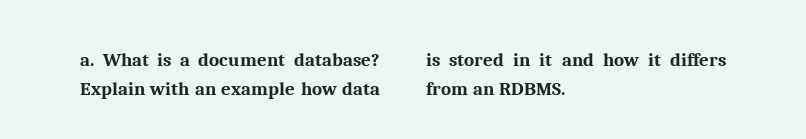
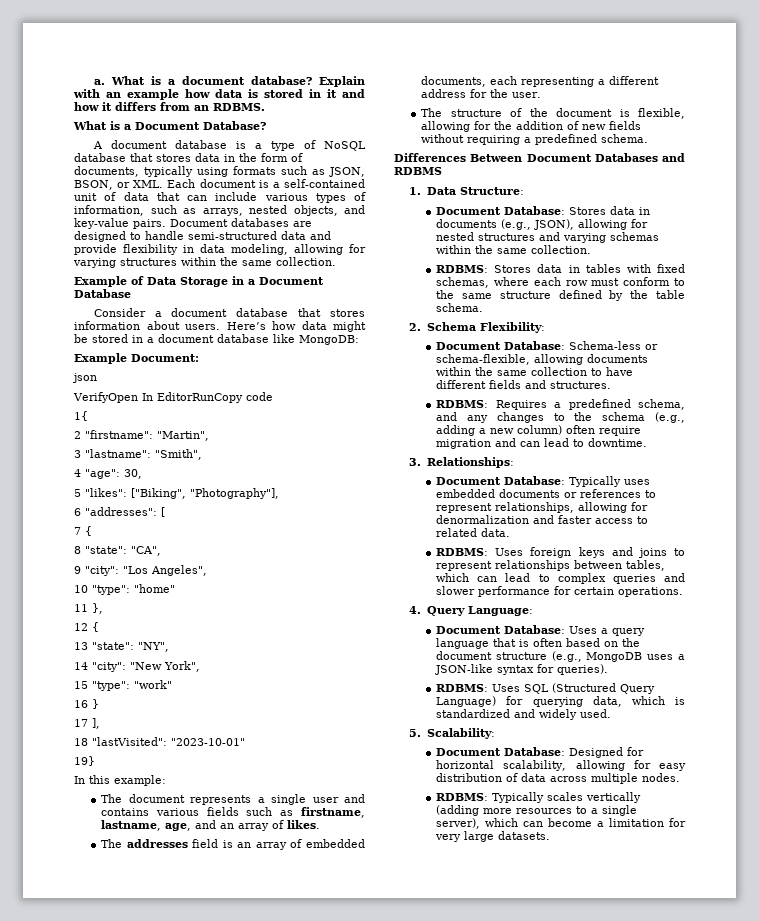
(566, 89) none -> [73,121,266,130] [92,140,367,151] [74,153,303,162] [74,166,365,177] [74,179,365,190] [74,192,366,203] [74,205,365,216] [74,218,312,229] [74,231,331,242] [74,244,366,255] [73,257,336,268] [74,276,324,287] [74,289,131,298] [93,308,365,317] [74,321,366,332] [74,334,359,345] [74,353,199,364] [72,373,97,383] [73,392,273,403] [74,411,88,421] [74,430,209,441] [74,449,202,460] [74,469,142,479] [74,488,279,499] [74,507,165,517] [74,526,92,536] [74,546,161,556] [74,565,207,576] [74,584,175,595] [74,603,103,614] [74,622,99,632] [74,642,169,652] [74,661,200,672] [74,680,172,691] [74,699,99,709] [74,718,100,729] [74,737,245,746] [74,756,95,766] [74,775,166,786] [101,794,365,805] [101,807,365,818] [101,820,321,831] [101,839,366,850] [421,76,660,87] [421,89,542,98] [421,108,685,119] [421,121,642,132] [421,134,649,145] [394,153,685,162] [394,167,442,175] [409,187,524,195] [436,206,651,215] [436,219,649,230] [436,232,660,243] [436,245,592,254] [436,264,685,273] [436,277,685,288] [436,290,685,301] [436,303,484,312] [409,322,545,333] [436,341,659,350] [436,354,649,365] [436,367,634,376] [436,380,612,389] [436,399,685,410] [436,412,685,423] [436,425,642,436] [436,438,648,449] [409,457,514,468] [436,476,651,487] [436,489,657,498] [436,502,649,513] [436,515,649,524] [436,528,511,537] [436,547,685,558] [436,560,666,571] [436,573,685,584] [436,586,684,597] [409,606,533,616] [436,625,646,636] [436,638,641,649] [436,651,685,662] [435,664,609,675] [436,683,656,694] [436,696,685,707] [436,709,612,720] [409,728,495,739] [436,747,645,758] [436,760,686,771] [436,773,681,784] [436,792,642,803] [436,805,638,816] [436,818,686,829] [435,831,551,842] // What is a Document Database? // A document database is a type of NoSQL database that stores data in the form of documents, typically using formats such as JSON, BSON, or XML. Each document is a self-contained unit of data that can include various types of information, such as arrays, nested objects, and key-value pairs. Document databases are designed to handle semi-structured data and provide flexibility in data modeling, allowing for varying structures within the same collection. // Example of Data Storage in a Document Database // Consider a document database that stores information about users. Here’s how data might be stored in a document database like MongoDB: // Example Document: // json // VerifyOpen In EditorRunCopy code // 1{ // 2 "firstname": "Martin", // 3 "lastname": "Smith", // 4 "age": 30, // 5 "likes": ["Biking", "Photography"], // 6 "addresses": [ // 7 { // 8 "state": "CA", // 9 "city": "Los Angeles", // 10 "type": "home" // 11 }, // 12 { // 13 "state": "NY", // 14 "city": "New York", // 15 "type": "work" // 16 } // 17 ], // 18 "lastVisited": "2023-10-01" // 19} // In this example: // The document represents a single user and contains various fields such as firstname, lastname, age, and an array of likes. // The addresses field is an array of embedded documents, each representing a different address for the user. // The structure of the document is flexible, allowing for the addition of new fields without requiring a predefined schema. // Differences Between Document Databases and RDBMS // 1. Data Structure: // Document Database: Stores data in documents (e.g., JSON), allowing for nested structures and varying schemas within the same collection. // RDBMS: Stores data in tables with fixed schemas, where each row must conform to the same structure defined by the table schema. // 2. Schema Flexibility: // Document Database: Schema-less or schema-flexible, allowing documents within the same collection to have different fields and structures. // RDBMS: Requires a predefined schema, and any changes to the schema (e.g., adding a new column) often require migration and can lead to downtime. // 3. Relationships: // Document Database: Typically uses embedded documents or references to represent relationships, allowing for denormalization and faster access to related data. // RDBMS: Uses foreign keys and joins to represent relationships between tables, which can lead to complex queries and slower performance for certain operations. // 4. Query Language: // Document Database: Uses a query language that is often based on the document structure (e.g., MongoDB uses a JSON-like syntax for queries). // RDBMS: Uses SQL (Structured Query Language) for querying data, which is standardized and widely used. // 5. Scalability: // Document Database: Designed for horizontal scalability, allowing for easy distribution of data across multiple nodes. // RDBMS: Typically scales vertically (adding more resources to a single server), which can become a limitation for very large datasets.

